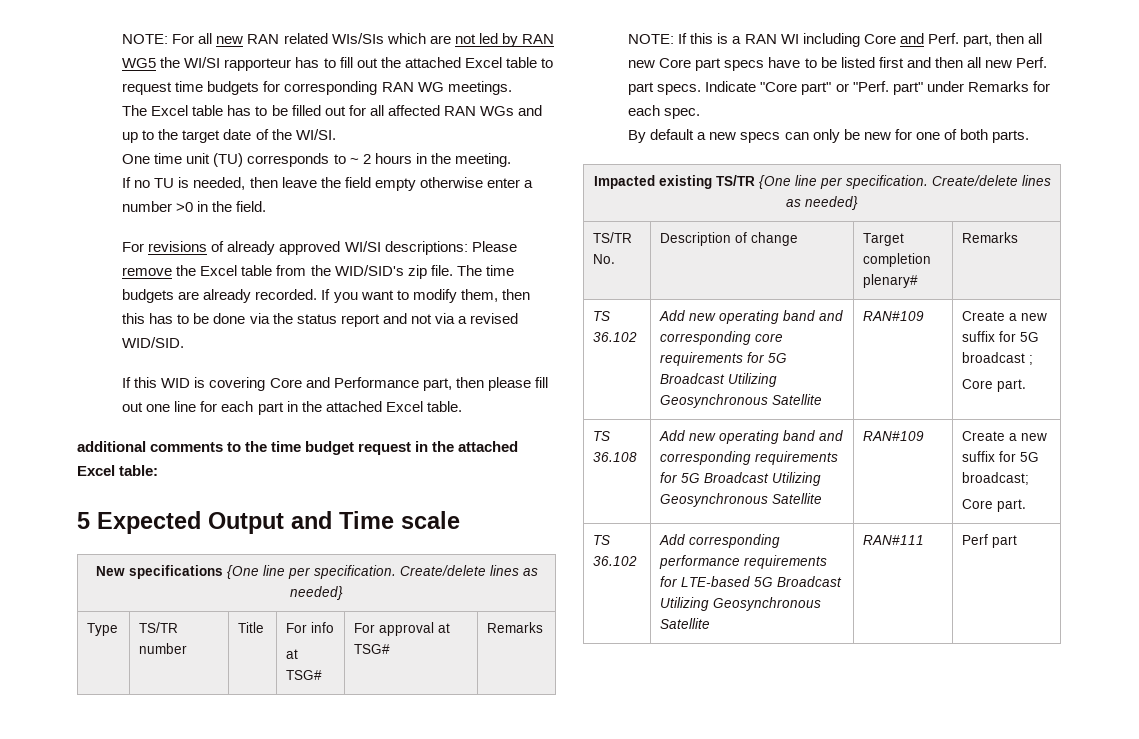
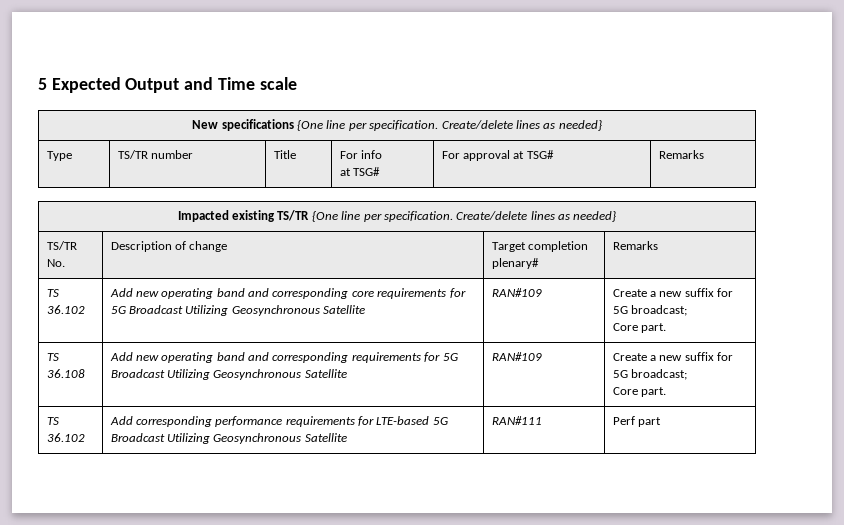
[122,33,554,47] [122,57,553,71] [122,81,512,95] [122,105,542,116] [122,129,336,143] [122,153,511,167] [122,177,533,191] [122,201,267,212] [122,241,517,255] [122,265,514,279] [122,289,530,303] [122,313,518,327] [122,337,185,348] [122,377,548,391] [122,401,462,415] [77,441,519,455] [77,465,159,476] NOTE: For all new RAN related WIs/SIs which are not led by RAN WG5 the WI/SI rapporteur has to fill out the attached Excel table to request time budgets for corresponding RAN WG meetings. // The Excel table has to be filled out for all affected RAN WGs and up to the target date of the WI/SI. // One time unit (TU) corresponds to ~ 2 hours in the meeting. // If no TU is needed, then leave the field empty otherwise enter a number >0 in the field. // For revisions of already approved WI/SI descriptions: Please remove the Excel table from the WID/SID's zip file. The time budgets are already recorded. If you want to modify them, then this has to be done via the status report and not via a revised WID/SID. // If this WID is covering Core and Performance part, then please fill out one line for each part in the attached Excel table. // additional comments to the time budget request in the attached Excel table: // -> (38, 84) none
[628,33,1042,47] [628,57,1047,71] [628,81,1050,95] [628,105,701,119] [628,129,1029,143] // NOTE: If this is a RAN WI including Core and Perf. part, then all new Core part specs have to be listed first and then all new Perf. part specs. Indicate "Core part" or "Perf. part" under Remarks for each spec. // By default a new specs can only be new for one of both parts. -> (704, 154) none
[961,352,1033,365] broadcast ; -> [630,305,687,316] broadcast;

